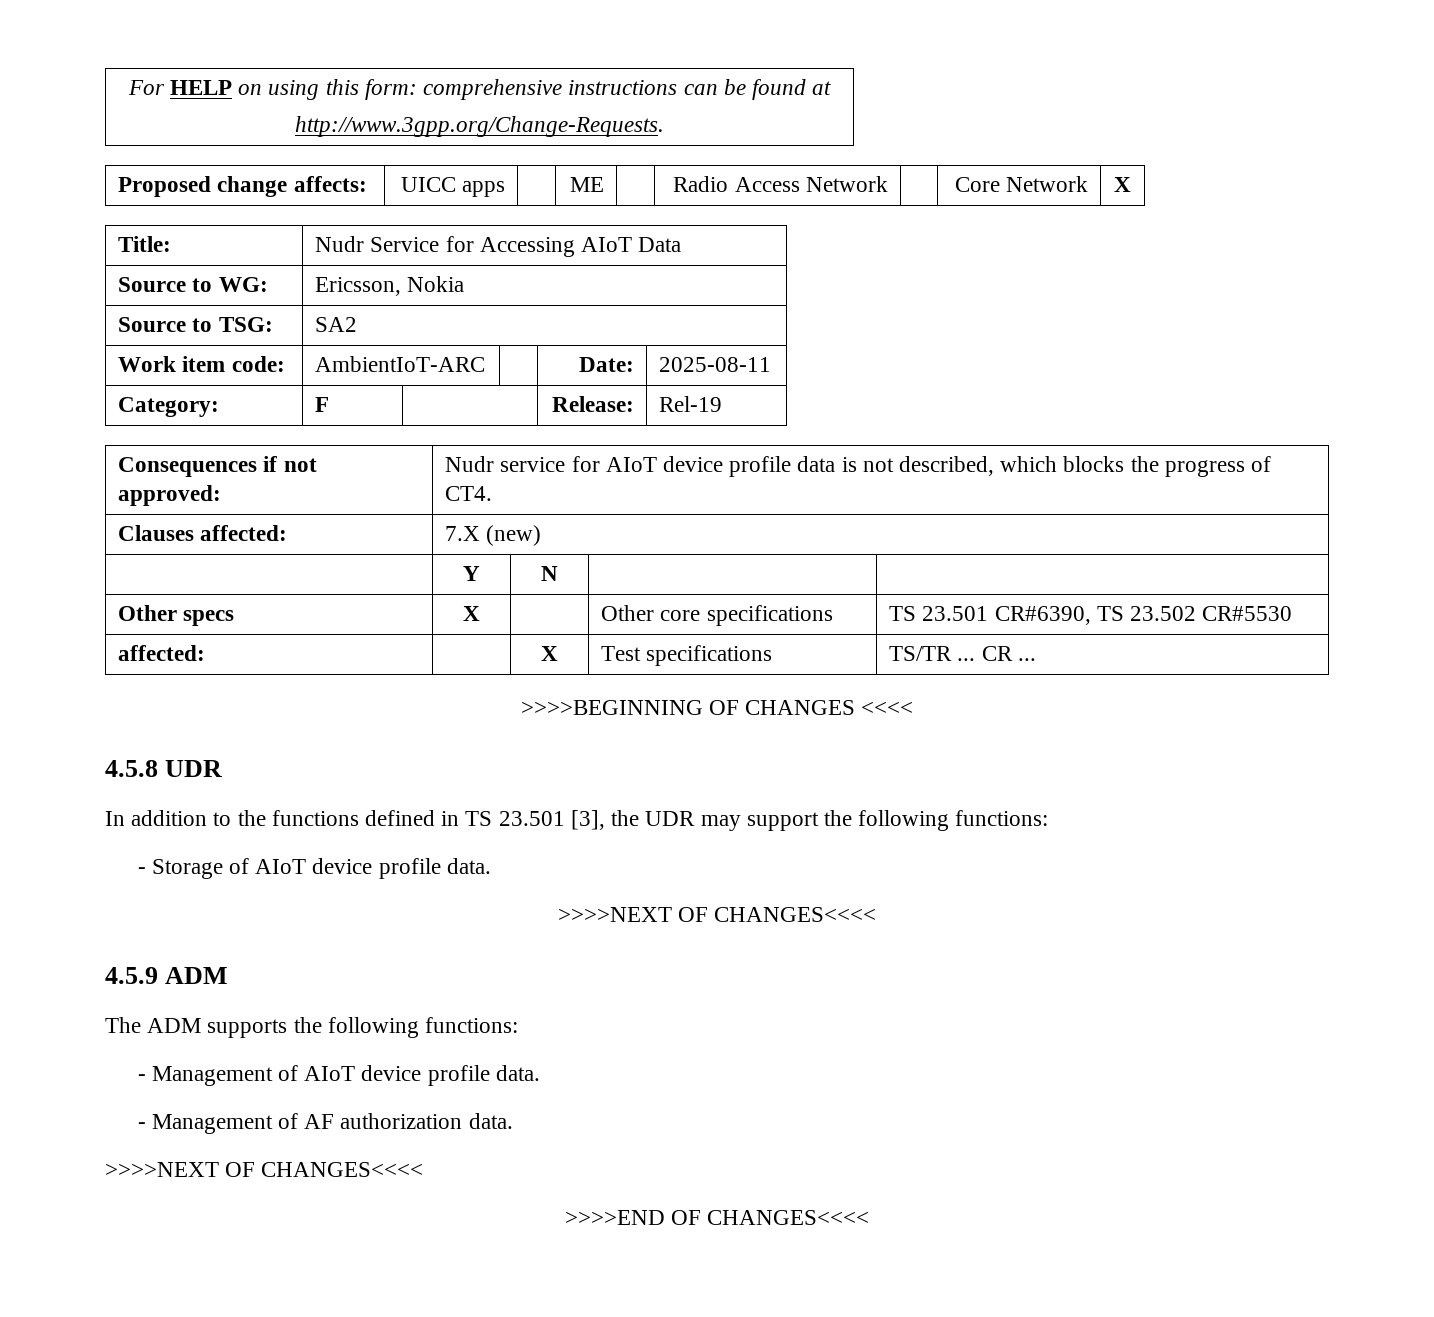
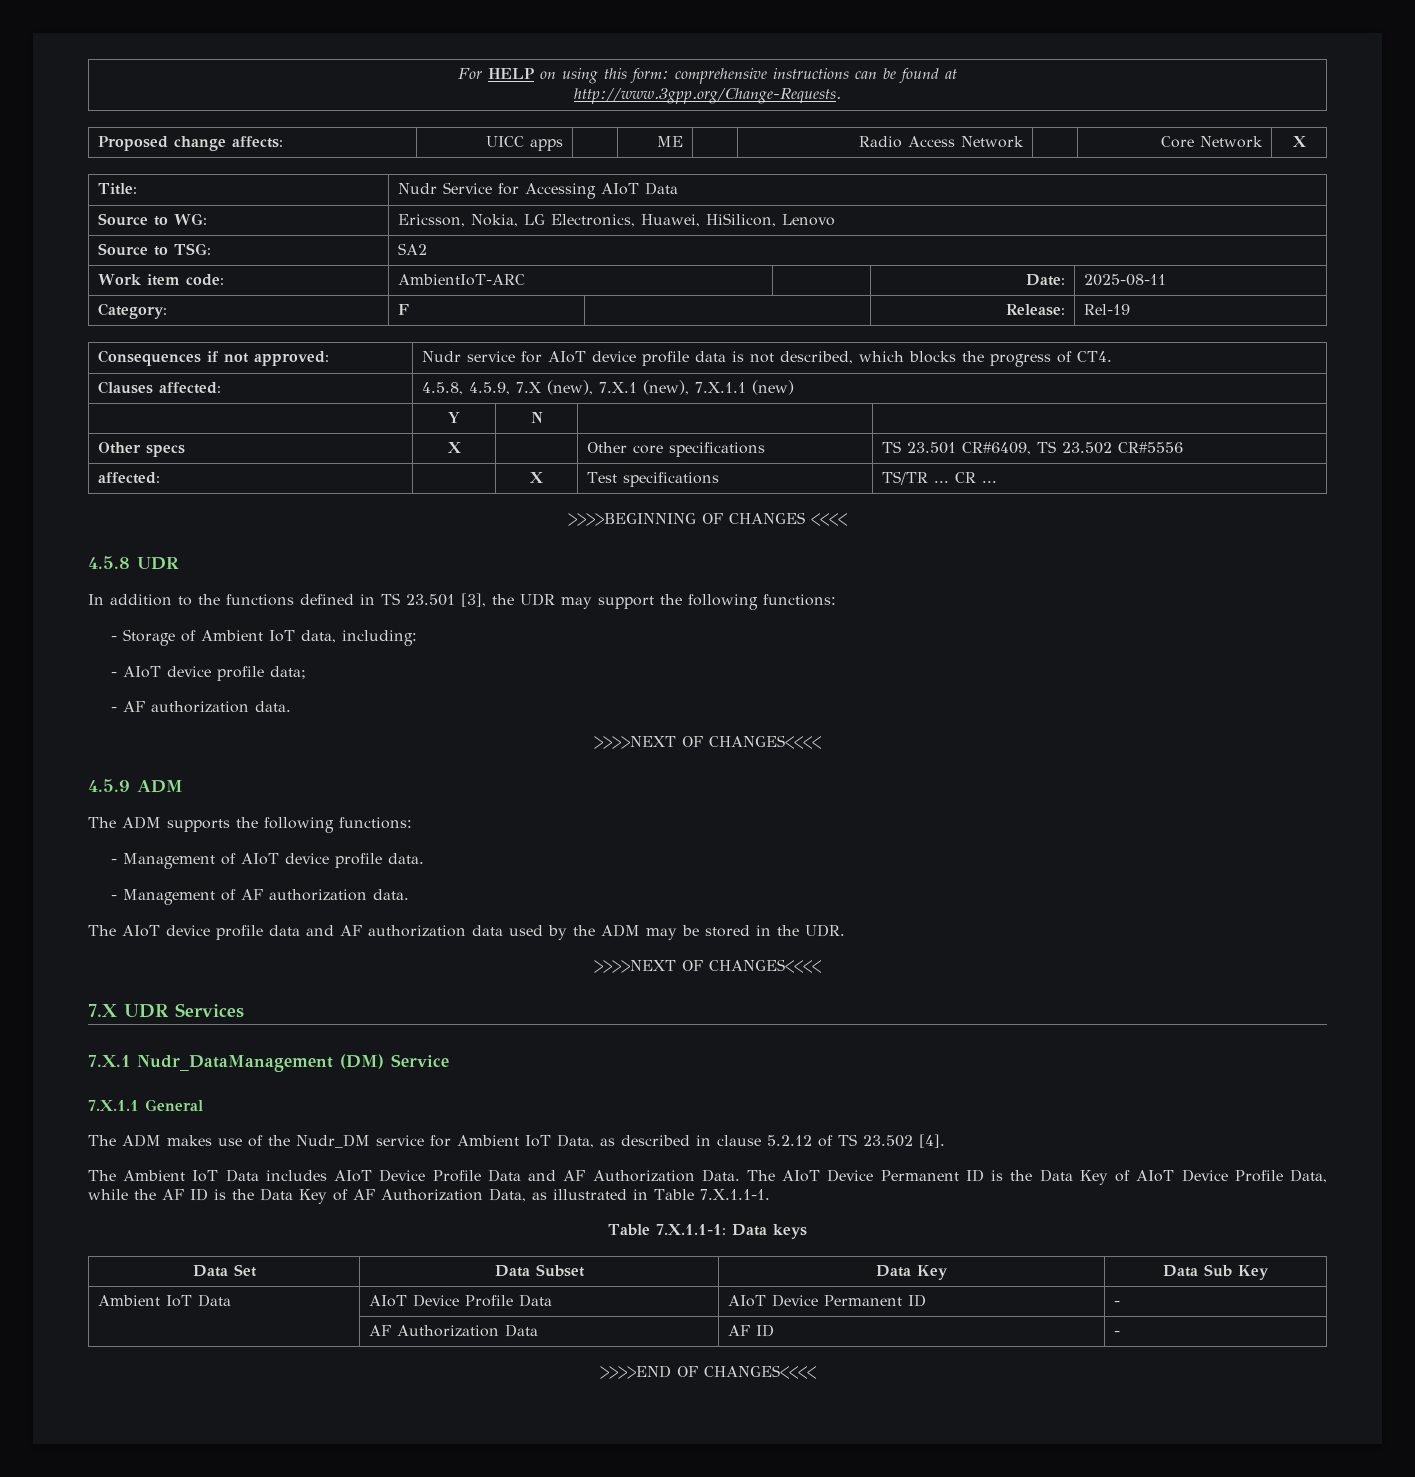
[407,276,465,292] Nokia -> [470,213,835,227] Nokia, LG Electronics, Huawei, HiSilicon, Lenovo
[445,526,481,541] 7.X -> [421,380,746,395] 4.5.8, 4.5.9, 7.X (new), 7.X.1 (new), 7.X.1.1
[994,606,1293,625] CR#6390, TS 23.502 CR#5530 -> [961,441,1183,455] CR#6409, TS 23.502 CR#5556
[255,858,441,879] AIoT device profile -> [200,630,417,646] [110,666,306,681] [110,701,249,713] Ambient IoT data, including: // - AIoT device profile data; // - AF authorization
[105,1162,424,1177] >>>>NEXT OF CHANGES<<<< -> [88,924,845,940] [594,959,821,973] [88,1003,244,1018] [88,1054,449,1072] [88,1099,203,1111] [88,1134,945,1148] [88,1169,1328,1185] [88,1188,770,1204] [608,1224,807,1239] [192,1264,257,1277] [494,1264,585,1277] [876,1265,949,1280] [1163,1264,1269,1280] [97,1294,231,1307] [368,1294,552,1307] [727,1294,926,1307] [1113,1301,1120,1306] [368,1324,538,1337] [727,1324,774,1337] [1113,1331,1120,1336] The AIoT device profile data and AF authorization data used by the ADM may be stored in the UDR. // >>>>NEXT OF CHANGES<<<< // 7.X UDR Services // 7.X.1 Nudr_DataManagement (DM) Service // 7.X.1.1 General // The ADM makes use of the Nudr_DM service for Ambient IoT Data, as described in clause 5.2.12 of TS 23.502 [4]. // The Ambient IoT Data includes AIoT Device Profile Data and AF Authorization Data. The AIoT Device Permanent ID is the Data Key of AIoT Device Profile Data, while the AF ID is the Data Key of AF Authorization Data, as illustrated in Table 7.X.1.1-1. // Table 7.X.1.1-1: Data keys // Data Set | Data Subset | Data Key | Data Sub Key // Ambient IoT Data | AIoT Device Profile Data | AIoT Device Permanent ID | - // | AF Authorization Data | AF ID | -

